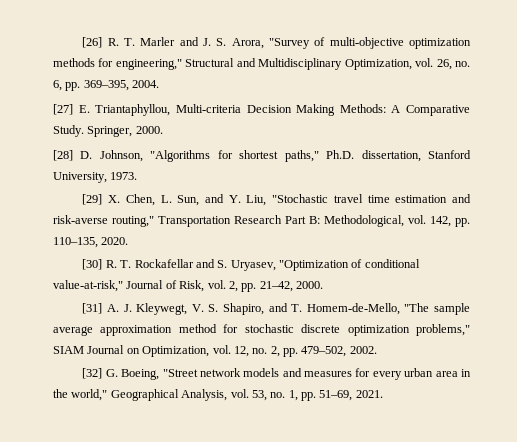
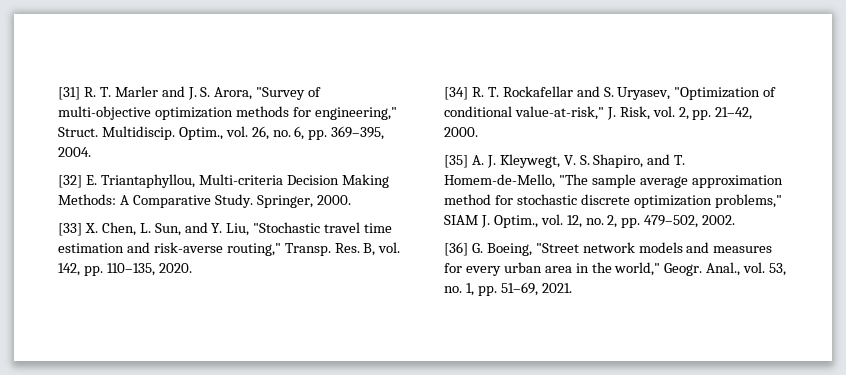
[82,37,103,48] [26] -> [58,87,80,100] [31]
[185,58,412,70] Structural and Multidisciplinary Optimization, -> [58,126,223,140] Struct. Multidiscip. Optim.,
[53,104,73,115] [27] -> [58,175,82,188] [32]
[53,150,472,162] [53,172,138,183] [82,194,103,205] [28] D. Johnson, "Algorithms for shortest paths," Ph.D. dissertation, Stanford University, 1973. // [29] -> [58,223,82,236] [33]
[158,215,404,227] Transportation Research Part B: Methodological, -> [284,243,376,256] Transp. Res. B,
[82,259,103,270] [30] -> [444,87,468,100] [34]
[126,280,177,289] Journal of -> [606,107,616,120] J.
[82,303,103,314] [31] -> [444,155,468,168] [35]
[87,345,210,357] Journal on Optimization, -> [480,215,538,228] J. Optim.,
[82,368,103,379] [32] -> [444,242,468,256] [36]
[110,389,228,401] Geographical Analysis, -> [664,262,741,276] Geogr. Anal.,

